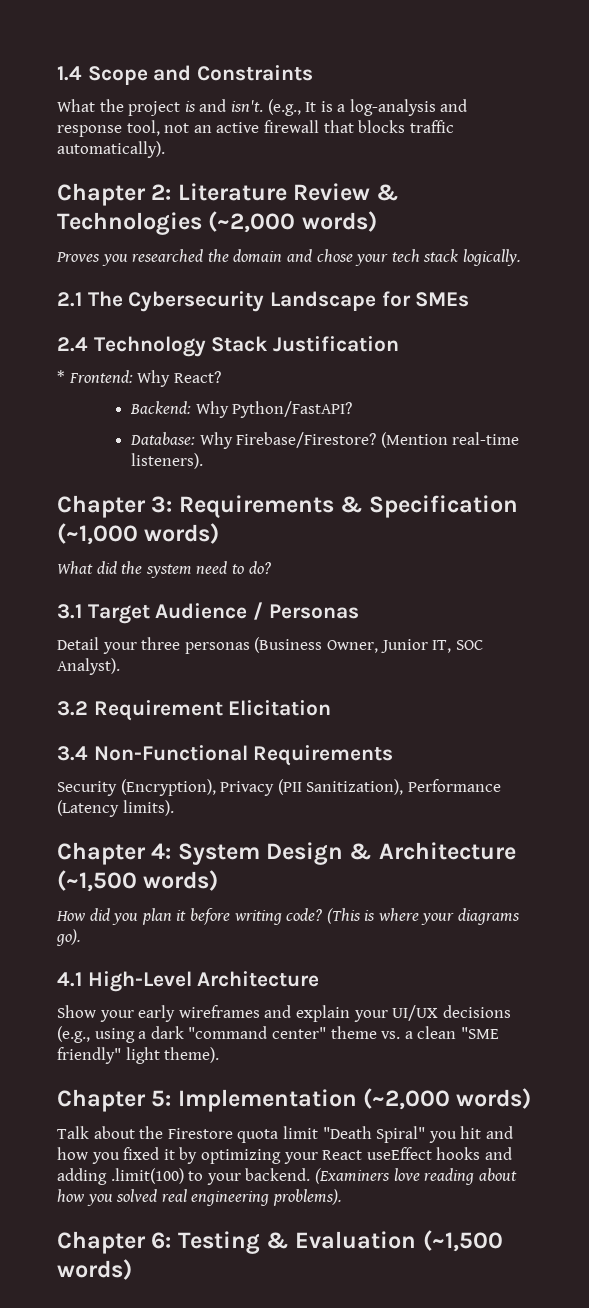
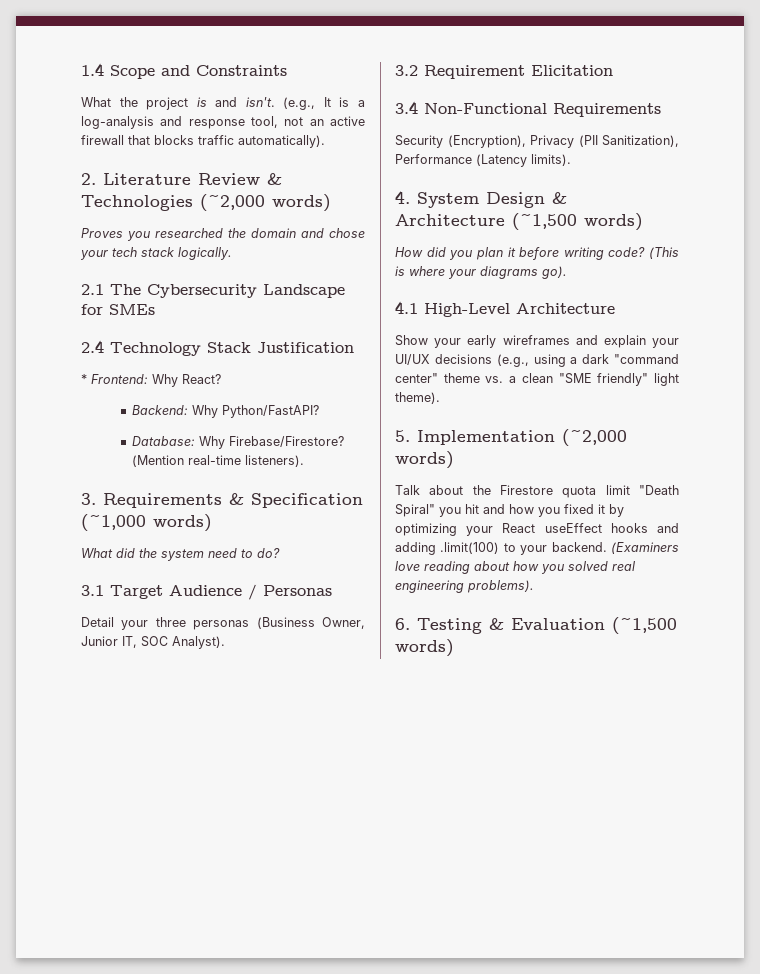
[57,183,172,206] Chapter 2: -> [81,173,96,185] 2.
[57,495,173,518] Chapter 3: -> [81,493,96,505] 3.
[57,842,172,865] Chapter 4: -> [395,191,410,204] 4.
[57,1089,172,1112] Chapter 5: -> [395,430,410,442] 5.
[57,1231,172,1254] Chapter 6: -> [395,618,410,630] 6.

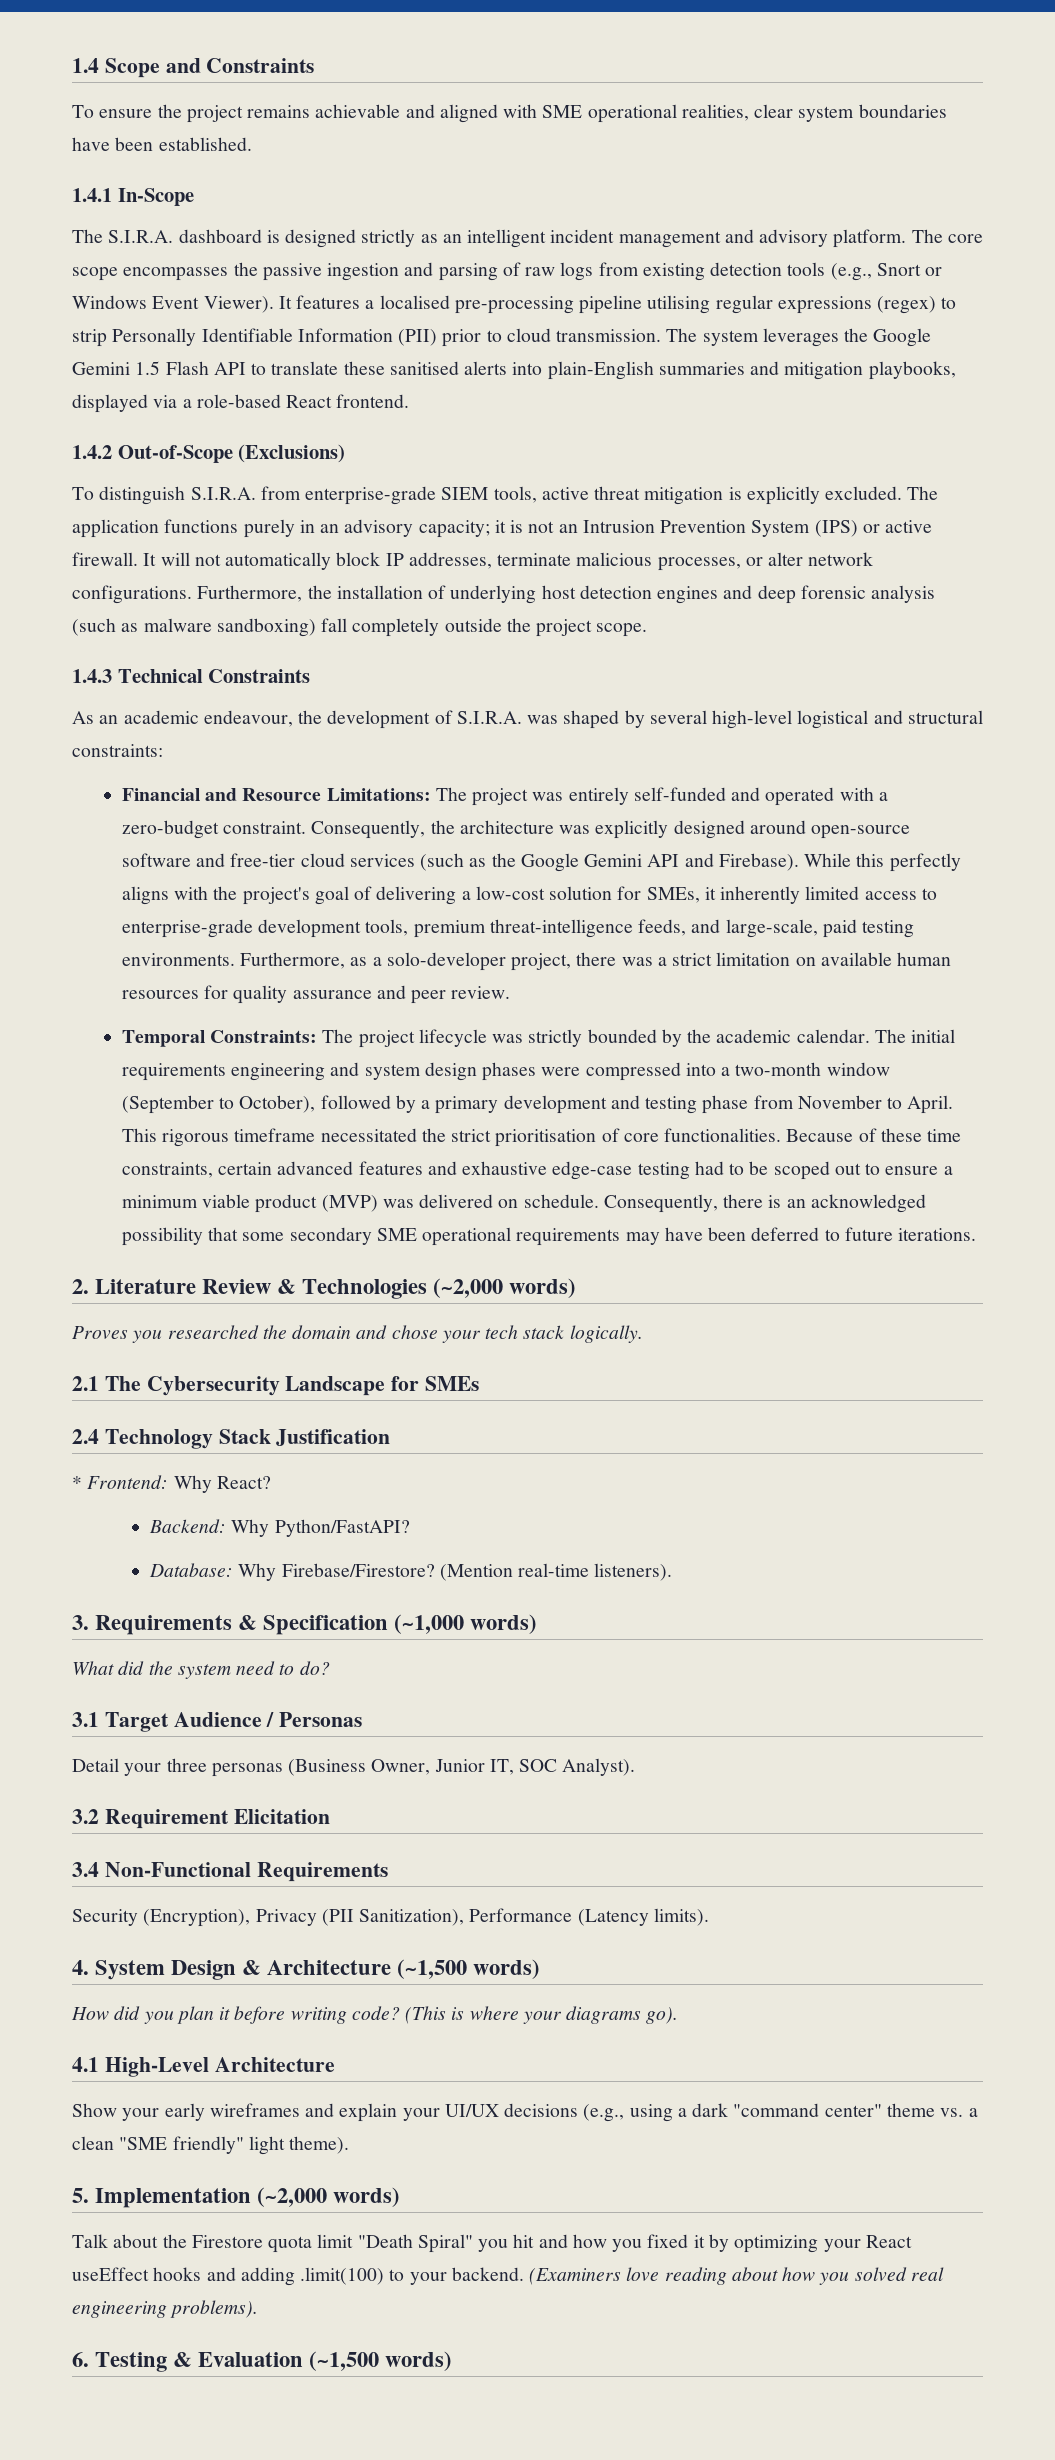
[81,97,365,110] [81,116,365,129] [81,135,325,148] What the project is and isn't. (e.g., It is a log-analysis and response tool, not an active firewall that blocks traffic automatically). -> [72,104,947,123] [72,137,252,151] [72,188,194,206] [72,229,983,248] [72,262,943,281] [72,295,957,314] [72,328,932,347] [72,361,956,380] [72,394,410,413] [72,444,346,463] [72,486,939,505] [72,519,933,538] [72,552,874,571] [72,585,936,604] [72,618,648,637] [72,669,311,683] [72,710,983,729] [72,744,163,757] [121,787,888,806] [121,820,911,839] [121,853,961,872] [121,886,937,905] [121,919,915,938] [121,952,952,971] [121,985,511,1004] [121,1029,956,1048] [121,1062,890,1081] [121,1095,954,1114] [121,1128,962,1147] [121,1161,953,1180] [121,1194,926,1213] [121,1227,977,1246] To ensure the project remains achievable and aligned with SME operational realities, clear system boundaries have been established. // 1.4.1 In-Scope // The S.I.R.A. dashboard is designed strictly as an intelligent incident management and advisory platform. The core scope encompasses the passive ingestion and parsing of raw logs from existing detection tools (e.g., Snort or Windows Event Viewer). It features a localised pre-processing pipeline utilising regular expressions (regex) to strip Personally Identifiable Information (PII) prior to cloud transmission. The system leverages the Google Gemini 1.5 Flash API to translate these sanitised alerts into plain-English summaries and mitigation playbooks, displayed via a role-based React frontend. // 1.4.2 Out-of-Scope (Exclusions) // To distinguish S.I.R.A. from enterprise-grade SIEM tools, active threat mitigation is explicitly excluded. The application functions purely in an advisory capacity; it is not an Intrusion Prevention System (IPS) or active firewall. It will not automatically block IP addresses, terminate malicious processes, or alter network configurations. Furthermore, the installation of underlying host detection engines and deep forensic analysis (such as malware sandboxing) fall completely outside the project scope. // 1.4.3 Technical Constraints // As an academic endeavour, the development of S.I.R.A. was shaped by several high-level logistical and structural constraints: // Financial and Resource Limitations: The project was entirely self-funded and operated with a zero-budget constraint. Consequently, the architecture was explicitly designed around open-source software and free-tier cloud services (such as the Google Gemini API and Firebase). While this perfectly aligns with the project's goal of delivering a low-cost solution for SMEs, it inherently limited access to enterprise-grade development tools, premium threat-intelligence feeds, and large-scale, paid testing environments. Furthermore, as a solo-developer project, there was a strict limitation on available human resources for quality assurance and peer review. // Temporal Constraints: The project lifecycle was strictly bounded by the academic calendar. The initial requirements engineering and system design phases were compressed into a two-month window (September to October), followed by a primary development and testing phase from November to April. This rigorous timeframe necessitated the strict prioritisation of core functionalities. Because of these time constraints, certain advanced features and exhaustive edge-case testing had to be scoped out to ensure a minimum viable product (MVP) was delivered on schedule. Consequently, there is an acknowledged possibility that some secondary SME operational requirements may have been deferred to future iterations.

